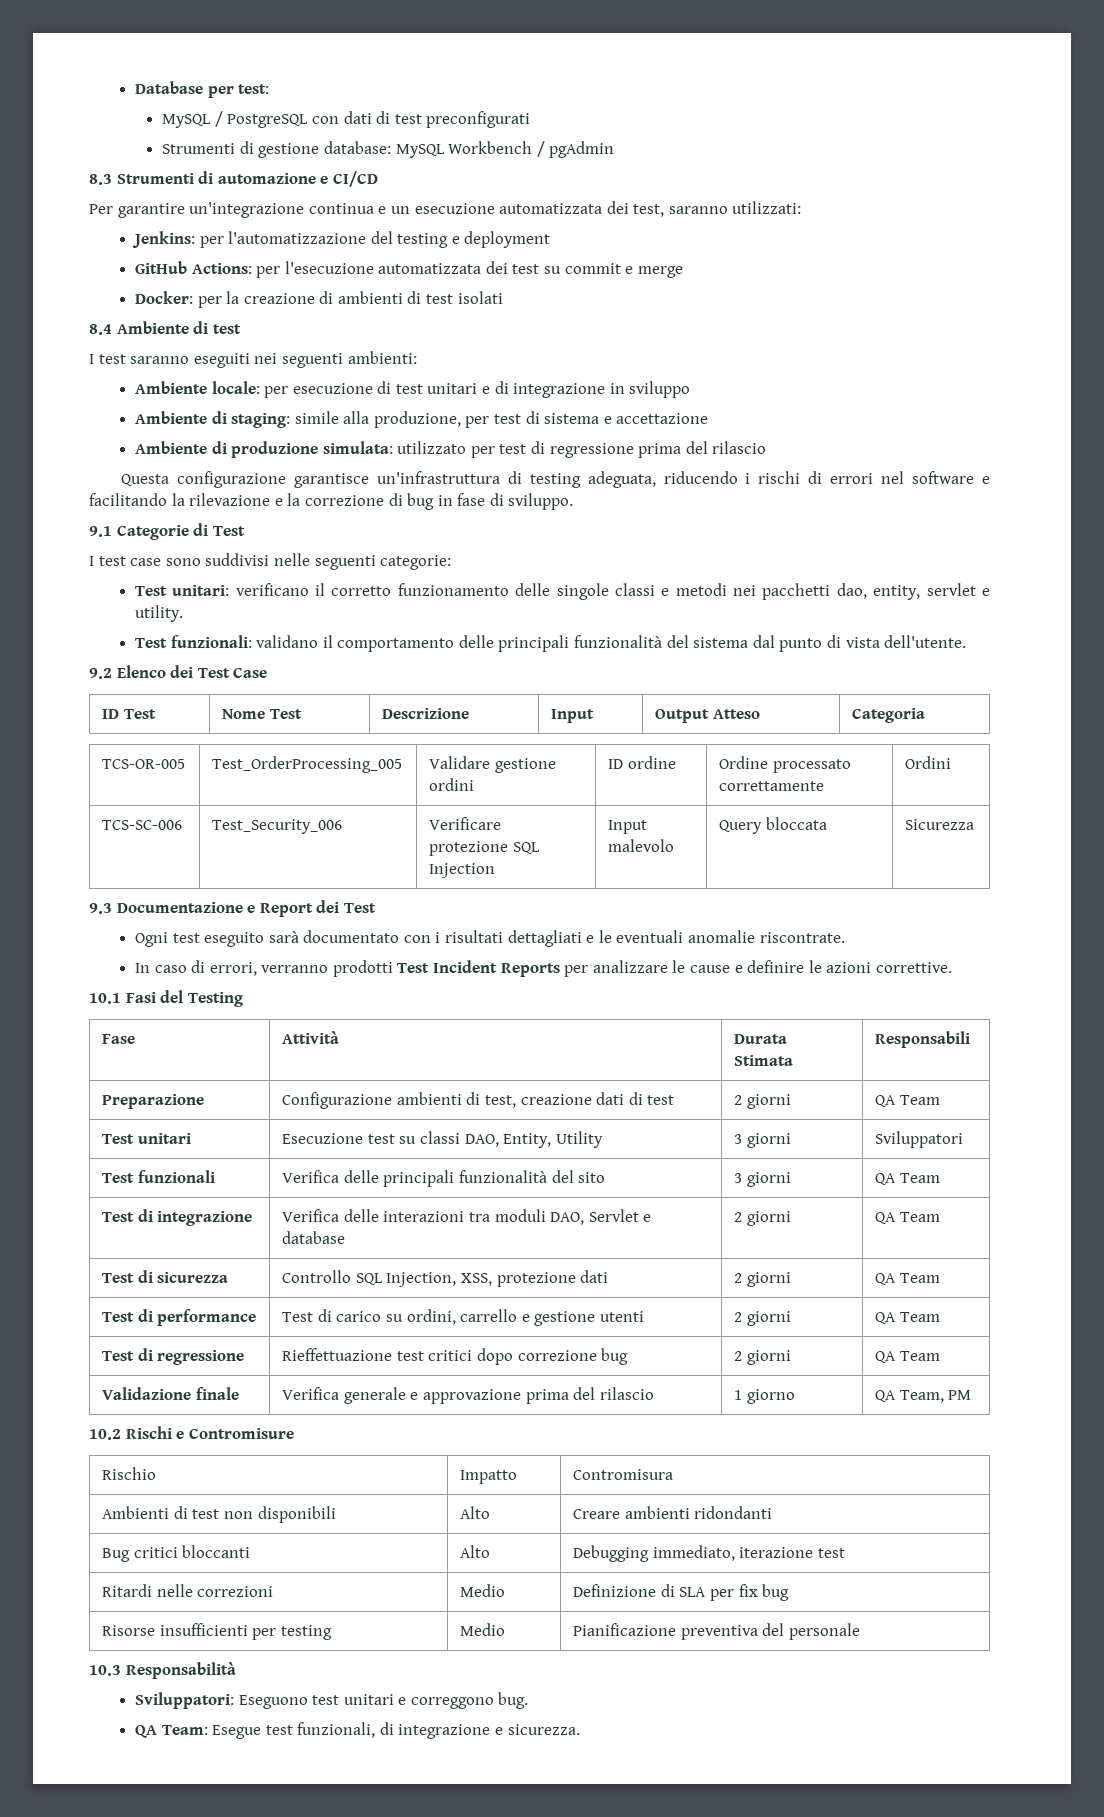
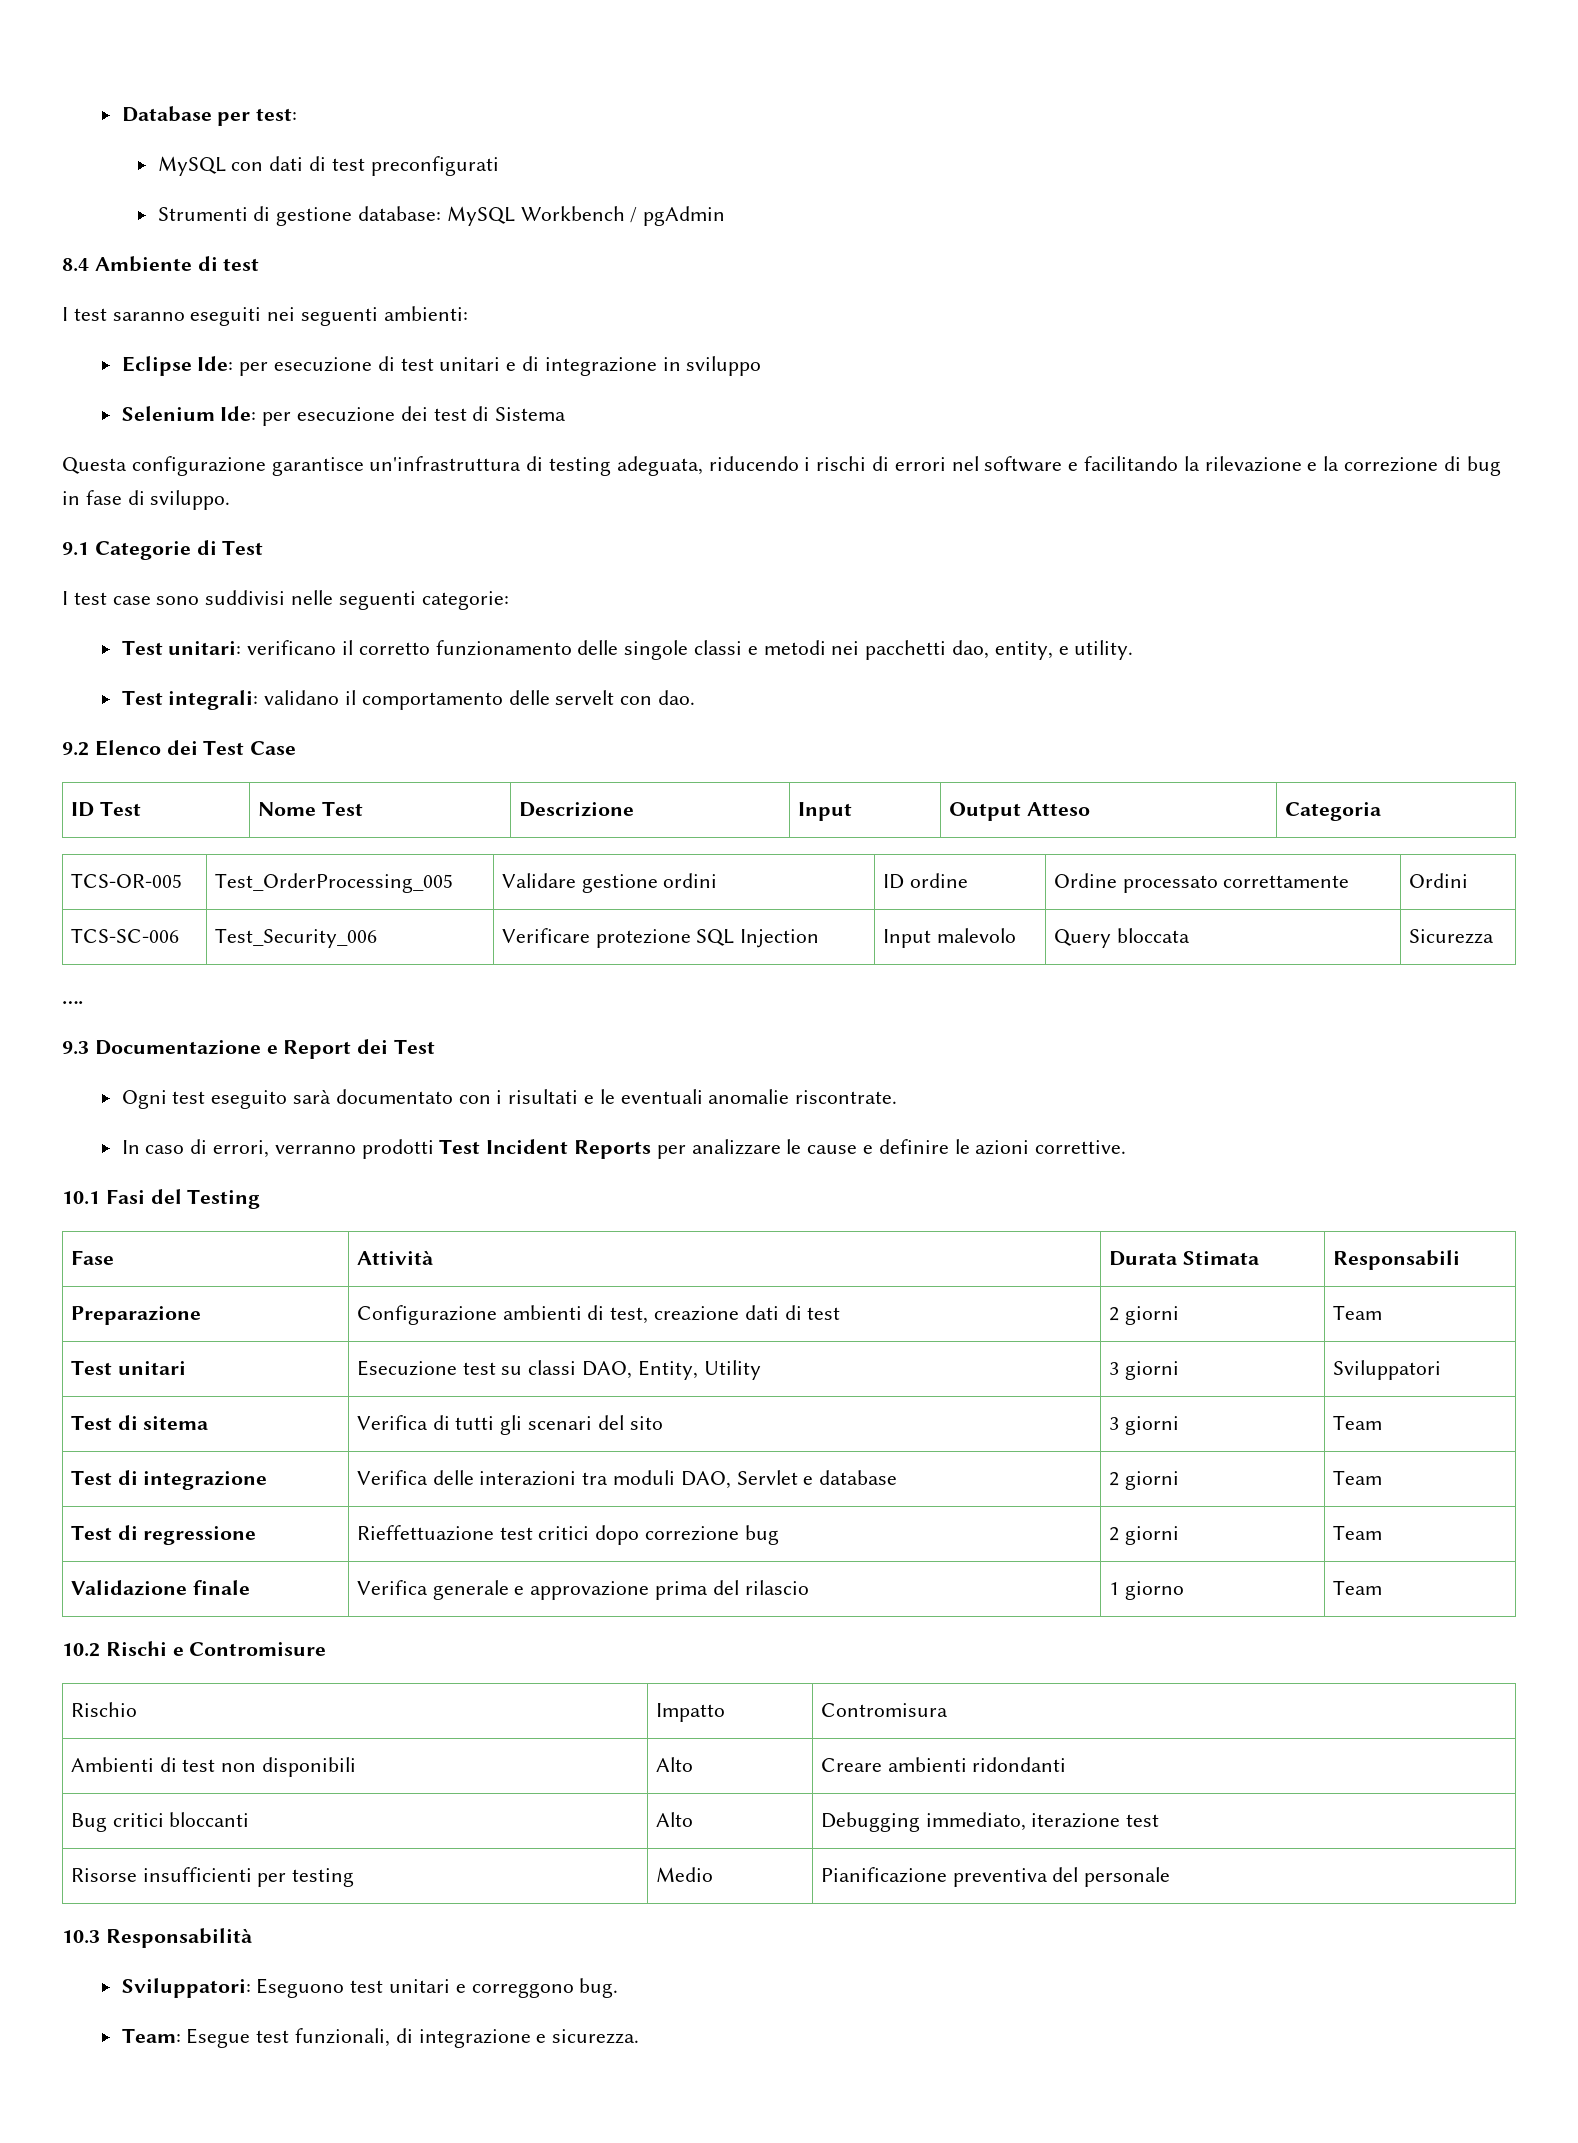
[214,111,309,128] / PostgreSQL -> (226, 166) none
[89,171,378,187] [89,201,802,218] [131,231,551,248] [134,261,683,278] [134,291,503,308] // 8.3 Strumenti di automazione e CI/CD // Per garantire un'integrazione continua e un esecuzione automatizzata dei test, saranno utilizzati: // Jenkins: per l'automatizzazione del testing e deployment // GitHub Actions: per l'esecuzione automatizzata dei test su commit e merge // Docker: per la creazione di ambienti di test isolati -> (726, 216) none
[134,381,260,394] Ambiente locale: -> [121,356,234,376] Eclipse Ide:
[134,411,709,428] [134,441,767,458] Ambiente di staging: simile alla produzione, per test di sistema e accettazione // Ambiente di produzione simulata: utilizzato per test di regressione prima del rilascio -> [121,406,567,426] Selenium Ide: per esecuzione dei test di Sistema
[926,583,976,596] servlet -> (1053, 650) none
[170,635,252,648] funzionali: -> [168,690,259,710] integrali:
[498,635,967,652] principali funzionalità del sistema dal punto di vista dell'utente. -> [555,690,696,705] servelt con dao.
(975, 824) none -> [62,1001,83,1005] // ….
[507,930,582,947] dettagliati -> (579, 1096) none
[875,1095,897,1107] QA -> (1179, 1315) none
[137,1170,215,1183] [282,1170,547,1187] funzionali | Verifica delle principali funzionalità -> [117,1415,209,1430] [356,1415,592,1435] di sitema | Verifica di tutti gli scenari
[875,1173,897,1185] QA -> (1179, 1425) none
[875,1212,940,1224] [102,1270,229,1283] [282,1270,609,1287] [734,1272,791,1287] [875,1273,940,1285] [102,1309,257,1326] [282,1309,644,1326] [734,1311,791,1326] [875,1312,897,1324] QA Team // Test di sicurezza | Controllo SQL Injection, XSS, protezione dati | 2 giorni | QA Team // Test di performance | Test di carico su ordini, carrello e gestione utenti | 2 giorni | QA -> (1179, 1480) none
[875,1351,897,1363] QA -> (1179, 1535) none
[875,1390,972,1403] QA Team, PM -> [1332,1580,1382,1595] Team
[102,1584,274,1597] [460,1584,506,1597] [573,1584,790,1601] // Ritardi nelle correzioni | Medio | Definizione di SLA per fix bug -> (1160, 1820) none
[134,1725,157,1738] QA -> (619, 1988) none

